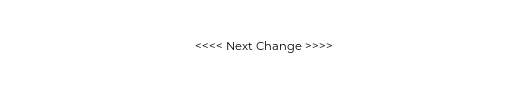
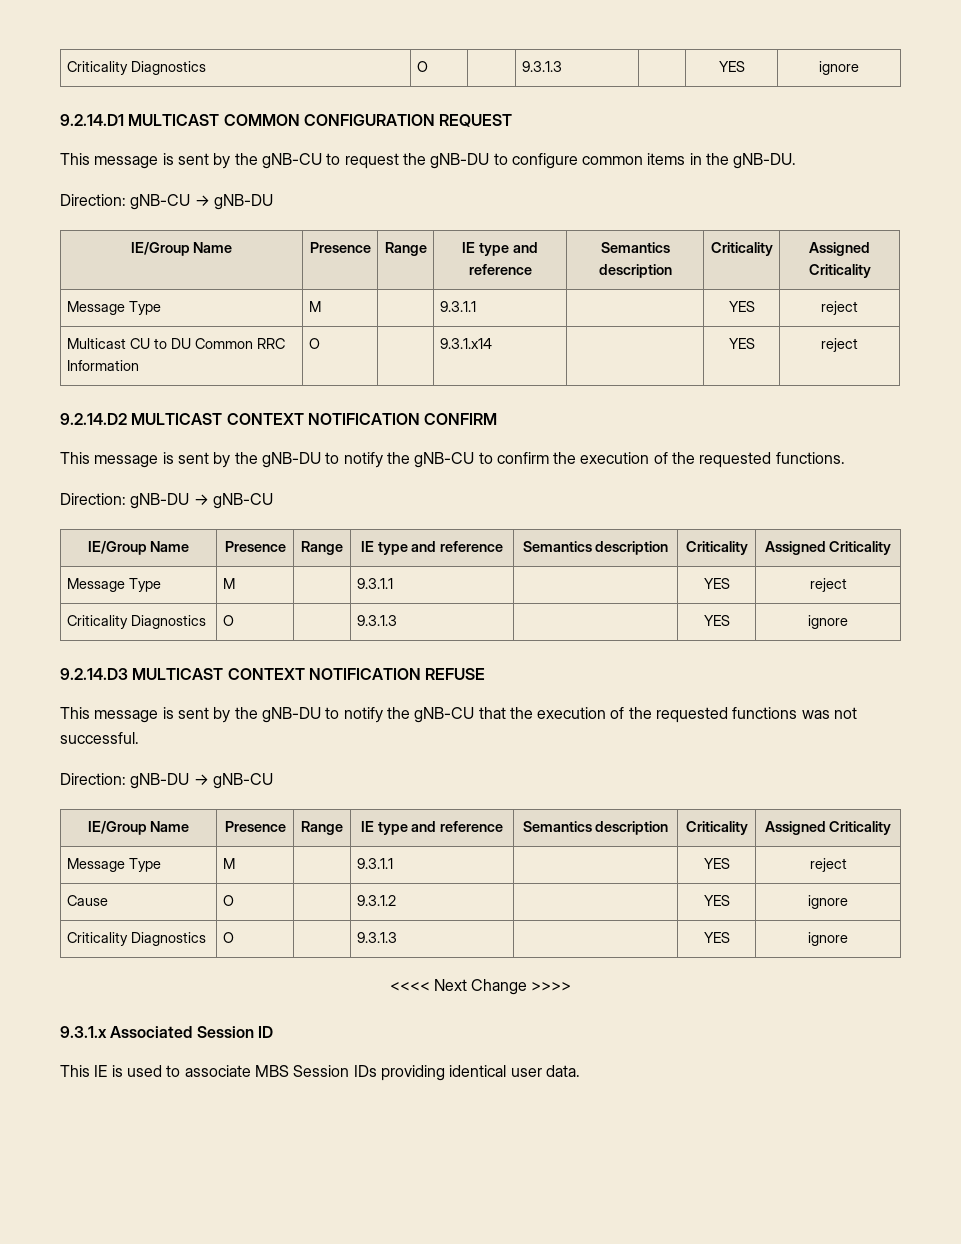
[194,41,334,53] <<<< Next Change >>>> -> [66,61,206,75] [416,61,428,72] [521,61,562,72] [718,61,745,72] [819,61,859,75] [60,114,513,127] [60,153,797,169] [60,194,273,210] [130,242,233,256] [309,242,371,253] [384,242,427,256] [462,242,538,256] [468,264,532,275] [600,242,670,253] [598,264,672,278] [710,242,773,256] [809,242,870,256] [808,264,871,278] [66,301,161,315] [308,301,321,312] [439,301,476,312] [728,301,755,312] [821,301,858,315] [66,338,285,349] [66,360,139,371] [308,338,320,349] [439,338,492,349] [728,338,755,349] [821,338,858,352] [60,413,498,425] [60,452,845,468] [60,493,273,509] [87,541,190,555] [224,541,286,552] [301,541,343,555] [360,541,504,555] [522,541,669,555] [685,541,748,555] [764,541,892,555] [66,578,161,592] [222,578,235,589] [356,578,393,589] [703,578,730,589] [809,578,847,592] [66,615,206,629] [222,615,234,626] [356,615,397,626] [703,615,730,626] [808,615,848,629] [60,668,486,680] [60,707,858,723] [60,732,139,744] [60,773,273,789] [87,821,190,835] [224,821,286,832] [301,821,343,835] [360,821,504,835] [522,821,669,835] [685,821,748,835] [764,821,892,835] [66,858,161,872] [222,858,235,869] [356,858,393,869] [703,858,730,869] [809,858,847,872] [66,895,108,906] [222,895,234,906] [356,895,396,906] [703,895,730,906] [808,895,848,909] [66,932,206,946] [222,932,234,943] [356,932,397,943] [703,932,730,943] [808,932,848,946] [389,979,572,995] [60,1026,273,1038] [60,1065,580,1081] Criticality Diagnostics | O | | 9.3.1.3 | | YES | ignore // 9.2.14.D1 MULTICAST COMMON CONFIGURATION REQUEST // This message is sent by the gNB-CU to request the gNB-DU to configure common items in the gNB-DU. // Direction: gNB-CU → gNB-DU // IE/Group Name | Presence | Range | IE type and reference | Semantics description | Criticality | Assigned Criticality // Message Type | M | | 9.3.1.1 | | YES | reject // Multicast CU to DU Common RRC Information | O | | 9.3.1.x14 | | YES | reject // 9.2.14.D2 MULTICAST CONTEXT NOTIFICATION CONFIRM // This message is sent by the gNB-DU to notify the gNB-CU to confirm the execution of the requested functions. // Direction: gNB-DU → gNB-CU // IE/Group Name | Presence | Range | IE type and reference | Semantics description | Criticality | Assigned Criticality // Message Type | M | | 9.3.1.1 | | YES | reject // Criticality Diagnostics | O | | 9.3.1.3 | | YES | ignore // 9.2.14.D3 MULTICAST CONTEXT NOTIFICATION REFUSE // This message is sent by the gNB-DU to notify the gNB-CU that the execution of the requested functions was not successful. // Direction: gNB-DU → gNB-CU // IE/Group Name | Presence | Range | IE type and reference | Semantics description | Criticality | Assigned Criticality // Message Type | M | | 9.3.1.1 | | YES | reject // Cause | O | | 9.3.1.2 | | YES | ignore // Criticality Diagnostics | O | | 9.3.1.3 | | YES | ignore // <<<< Next Change >>>> // 9.3.1.x Associated Session ID // This IE is used to associate MBS Session IDs providing identical user data.

